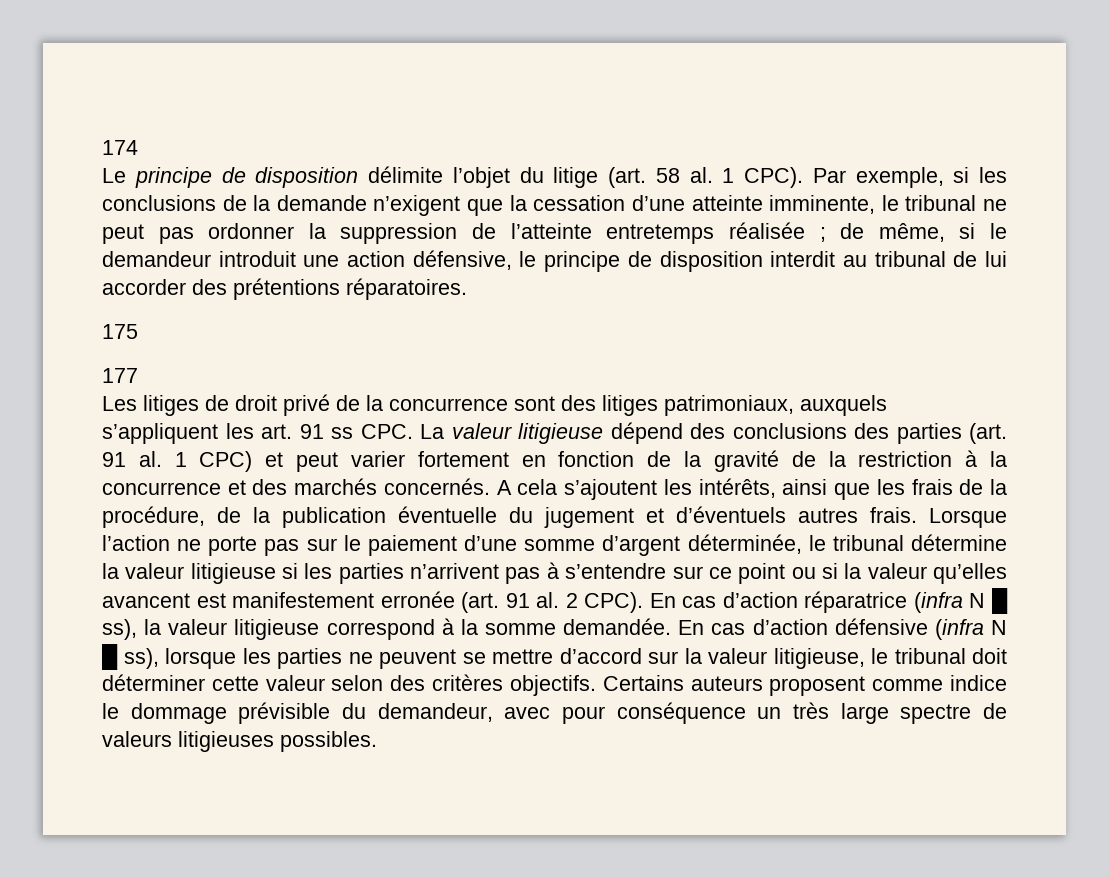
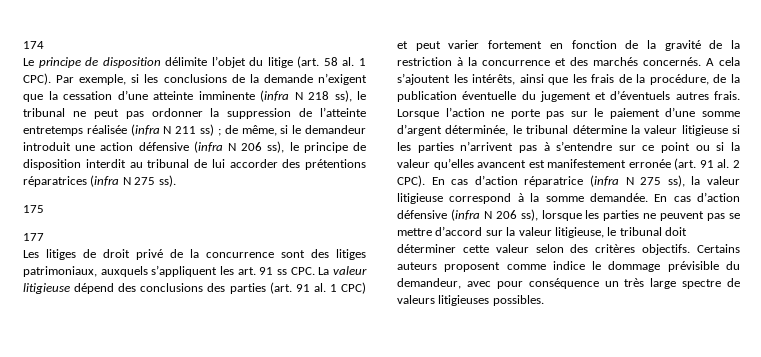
[769,195,876,214] imminente, -> [198,90,352,102] imminente (infra N 218 ss),
(805, 230) none -> [130,124,215,136] (infra N 211 ss)
[412,250,512,270] défensive, -> [138,141,285,153] défensive (infra N 206 ss),
[346,278,467,300] réparatoires. -> [23,175,176,187] réparatrices (infra N 275 ss).
[992,588,1008,614] █ -> [640,177,662,185] 275
[102,644,118,670] █ -> [495,210,517,219] 206
(456, 659) none -> [707,213,726,221] pas

